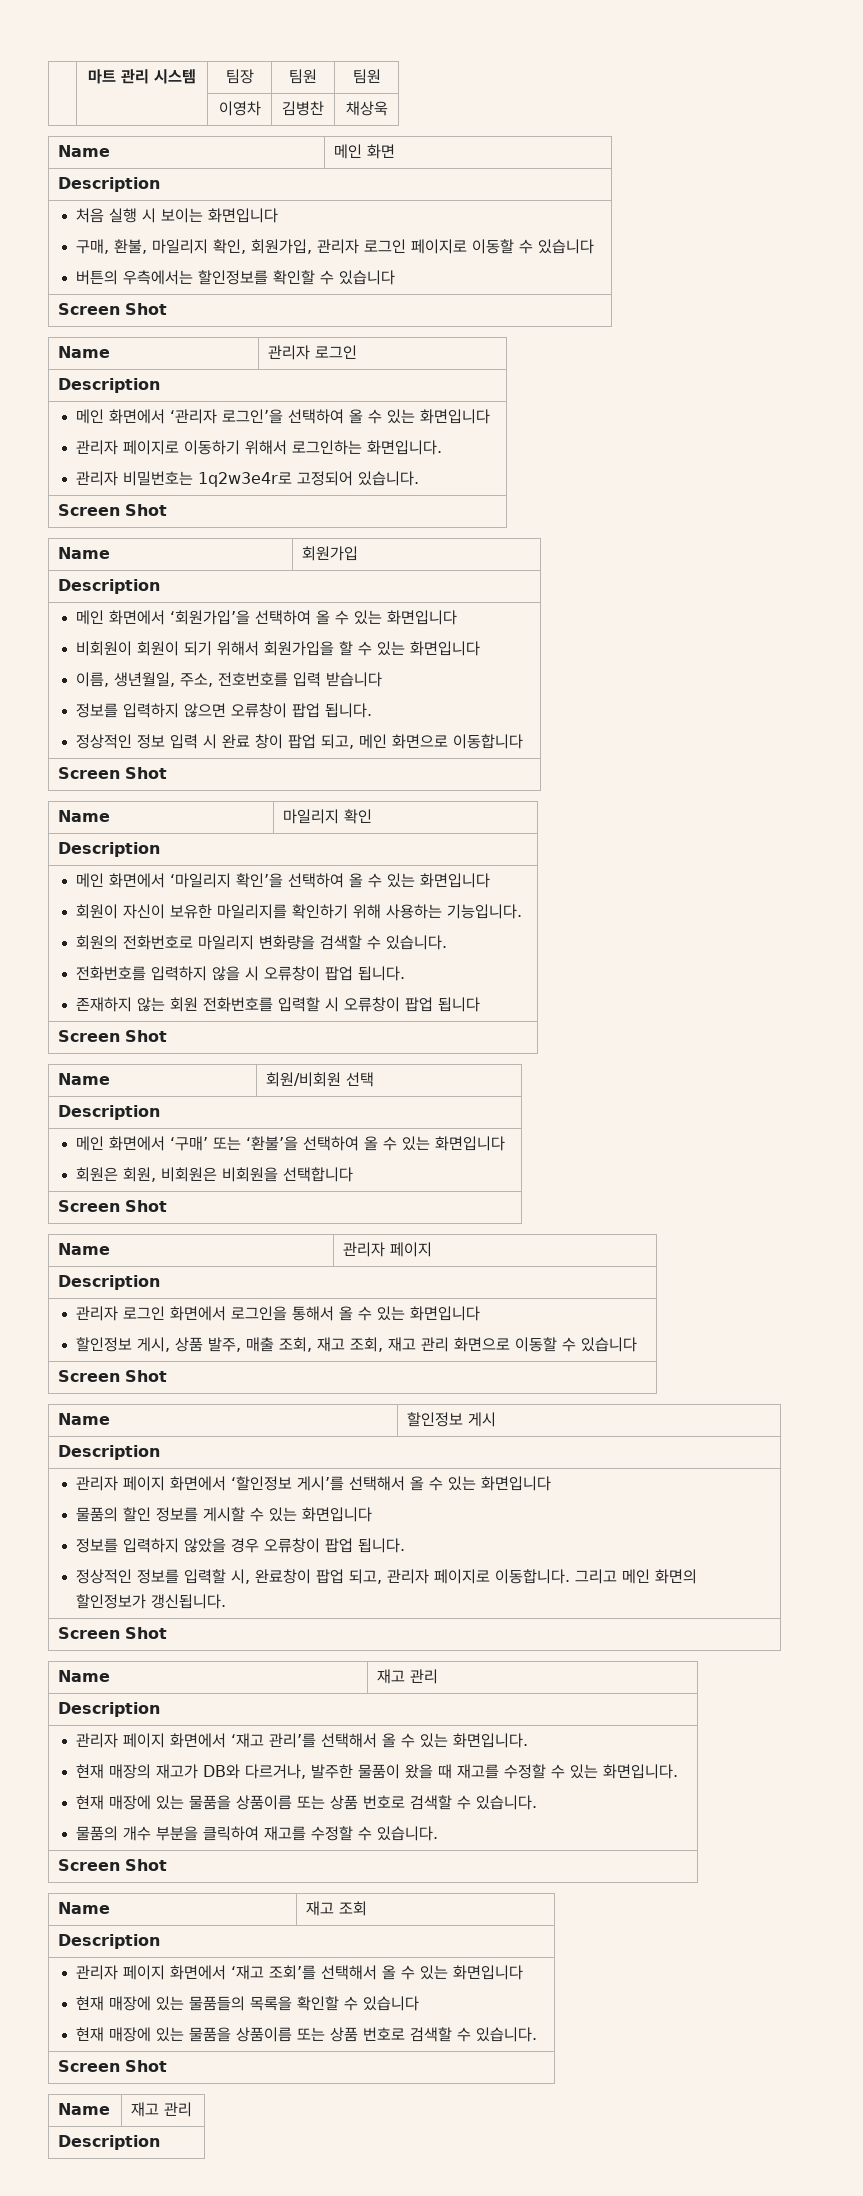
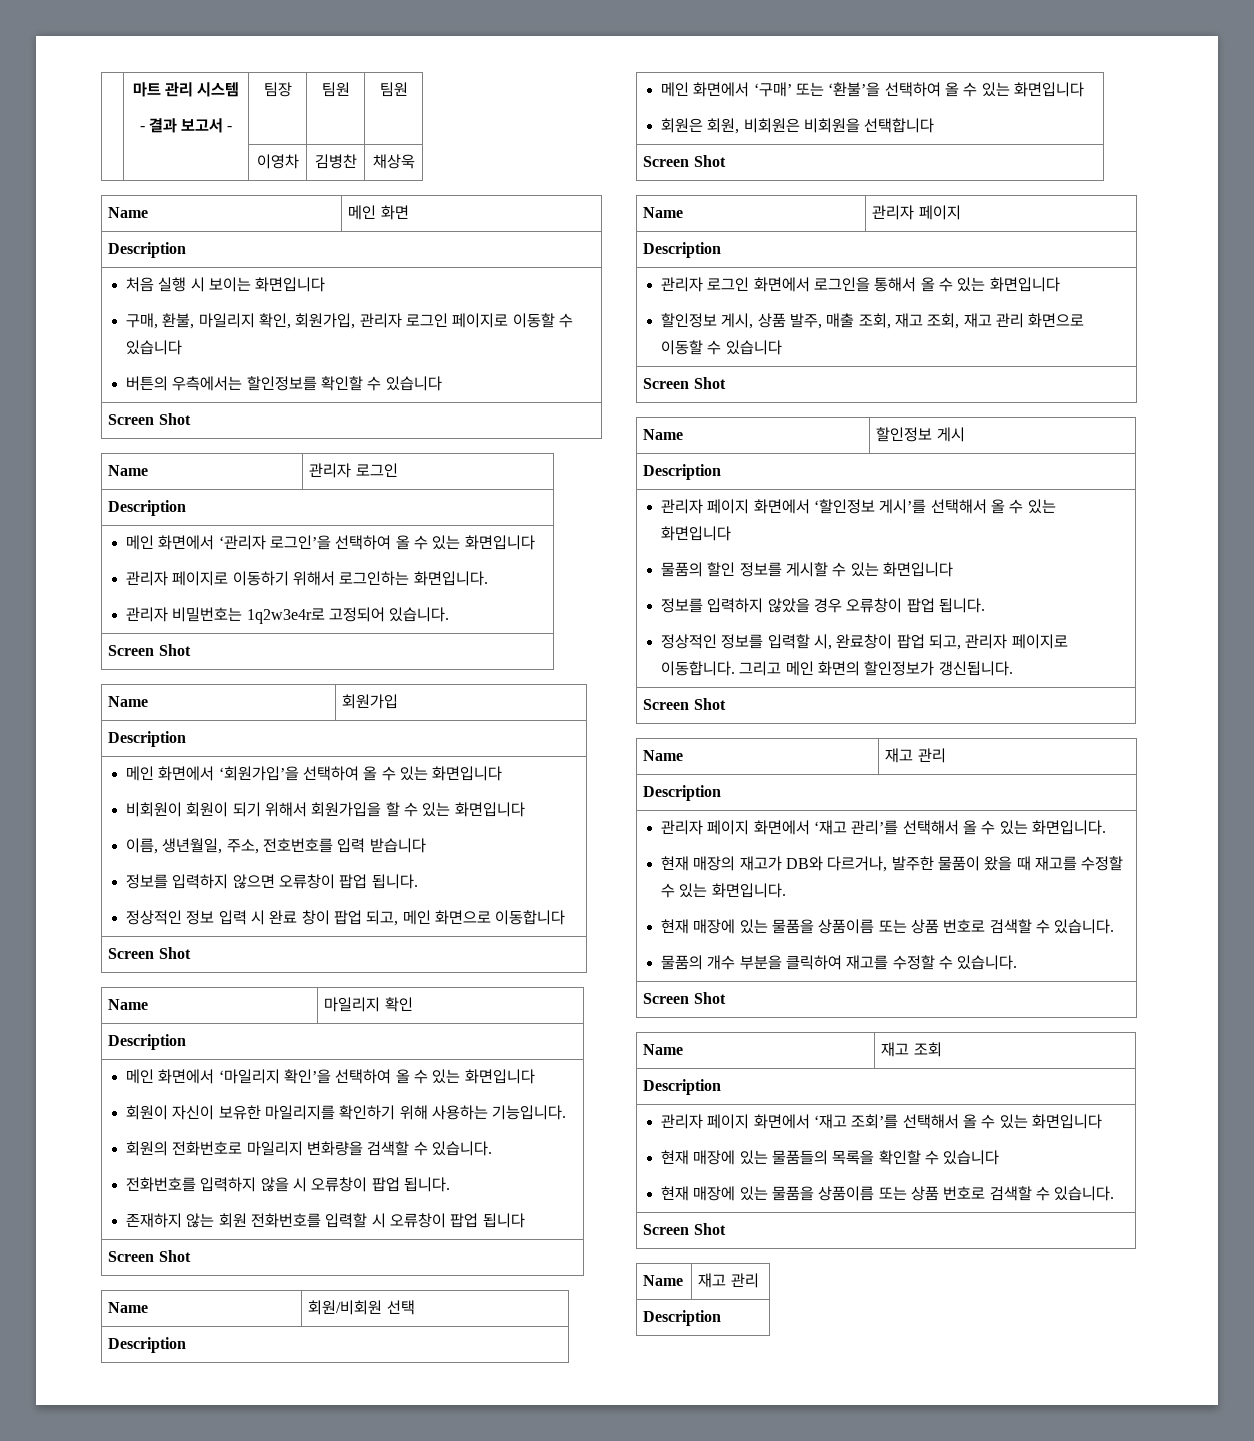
(196, 76) none -> [139,118,233,133] // - 결과 보고서 -

